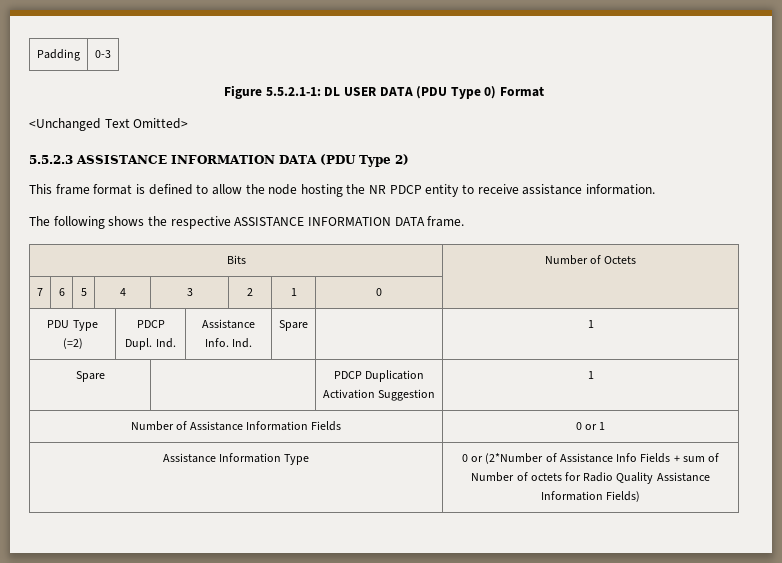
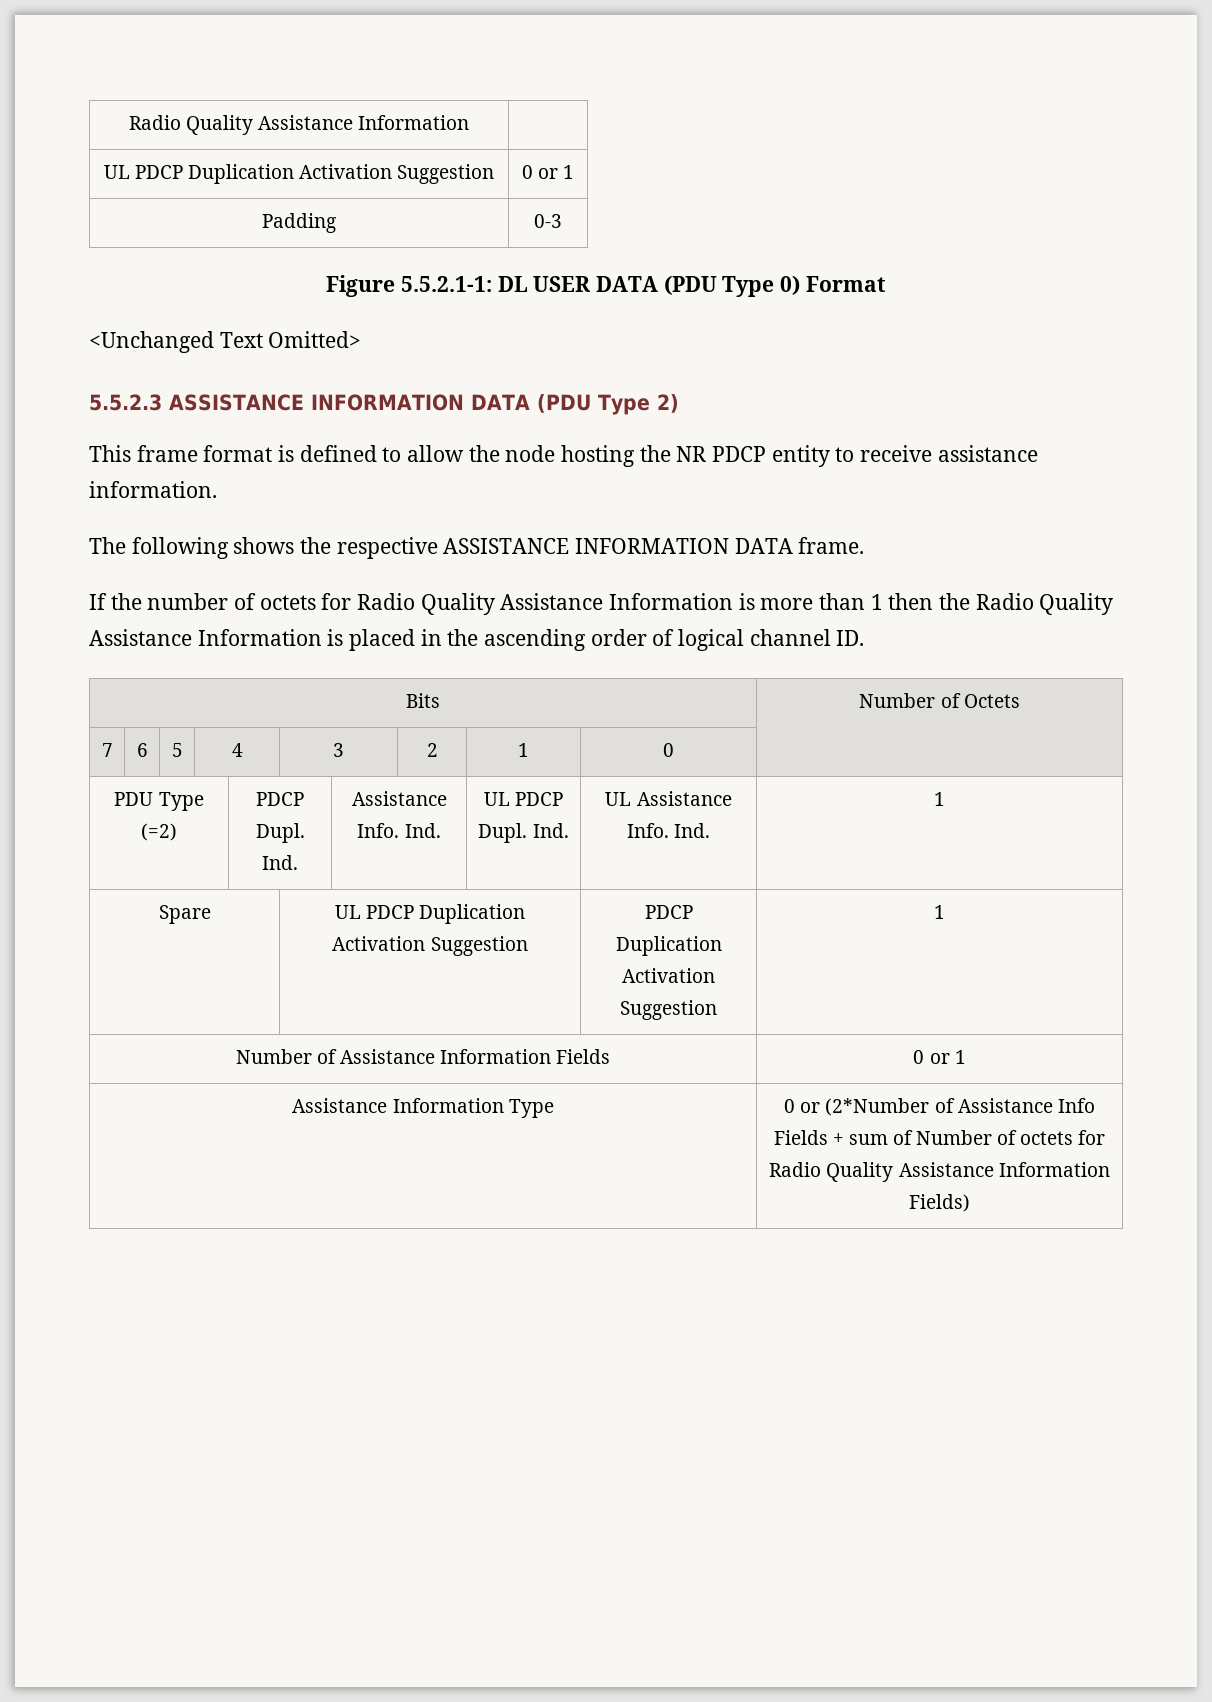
(37, 55) none -> [128,115,470,135] [103,164,495,184] [521,165,575,179] Radio Quality Assistance Information | // UL PDCP Duplication Activation Suggestion | 0 or 1 //
(465, 221) none -> [89,593,1114,615] [89,629,865,651] // If the number of octets for Radio Quality Assistance Information is more than 1 then the Radio Quality Assistance Information is placed in the ascending order of logical channel ID.
[279,320,308,331] [587,320,594,328] [75,371,105,382] Spare | | 1 // Spare | -> [483,792,564,806] [478,823,569,843] [605,791,732,806] [626,823,711,838] [934,792,945,806] [158,905,211,924] [334,904,526,924] [332,936,528,956] UL PDCP Dupl. Ind. | UL Assistance Info. Ind. | 1 // Spare | UL PDCP Duplication Activation Suggestion

